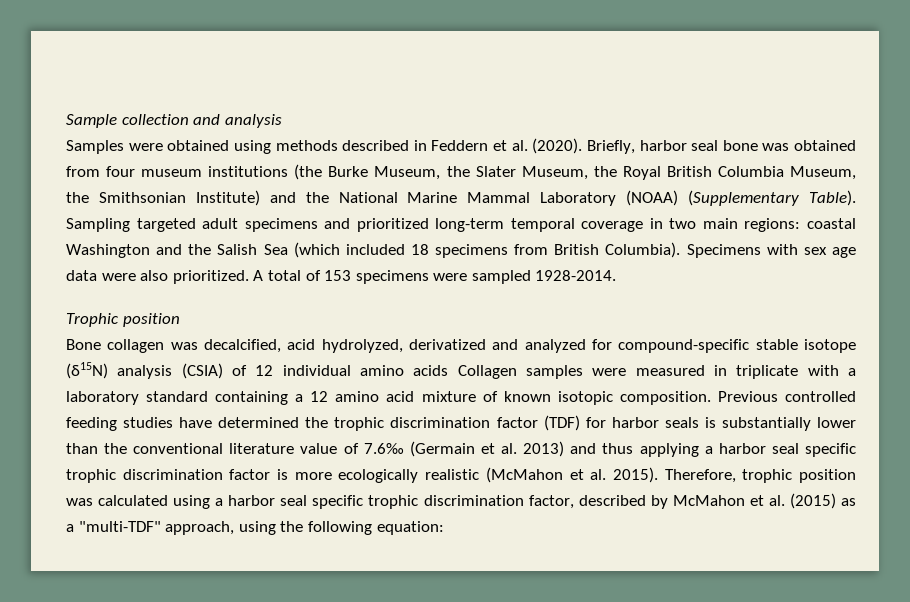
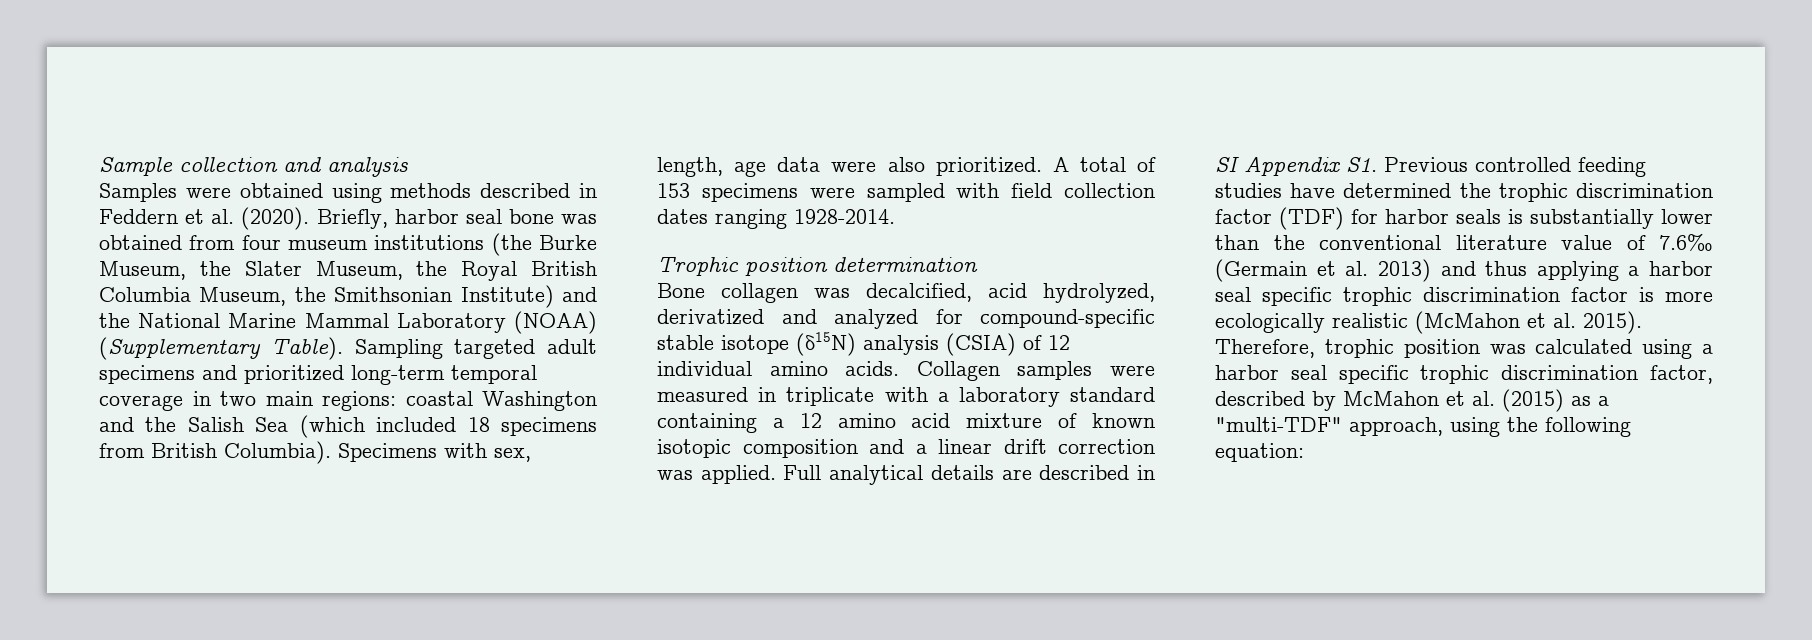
[803,247,827,255] sex -> [494,448,531,462] [657,157,723,177] sex, length,
(531, 277) none -> [956,183,1155,198] [657,209,787,229] with field collection dates ranging
(180, 320) none -> [833,257,978,272] determination
[413,365,449,376] acids -> [845,361,900,376] acids.
[619,391,711,405] composition. -> [742,439,1155,458] [657,465,1155,485] [1215,157,1377,176] composition and a linear drift correction was applied. Full analytical details are described in SI Appendix S1.

